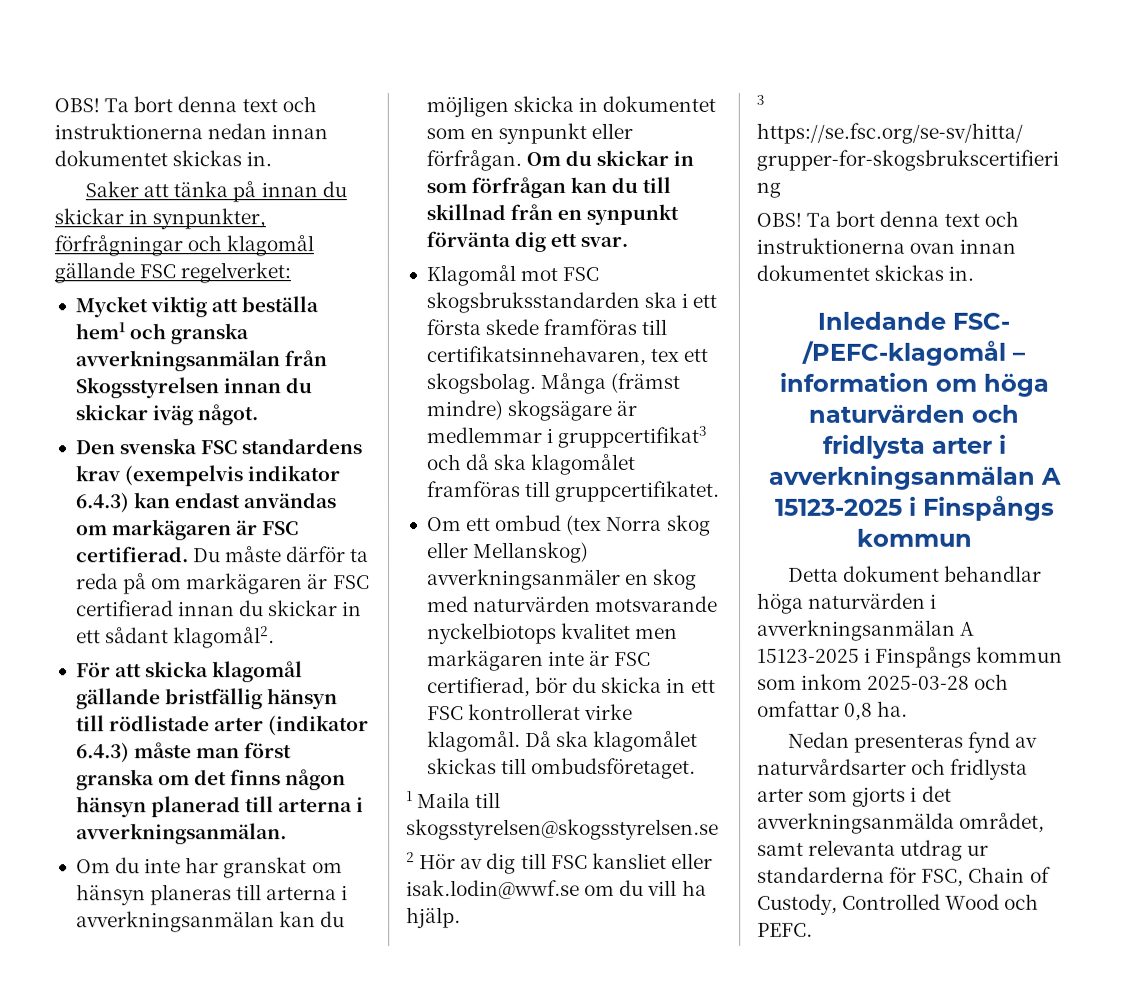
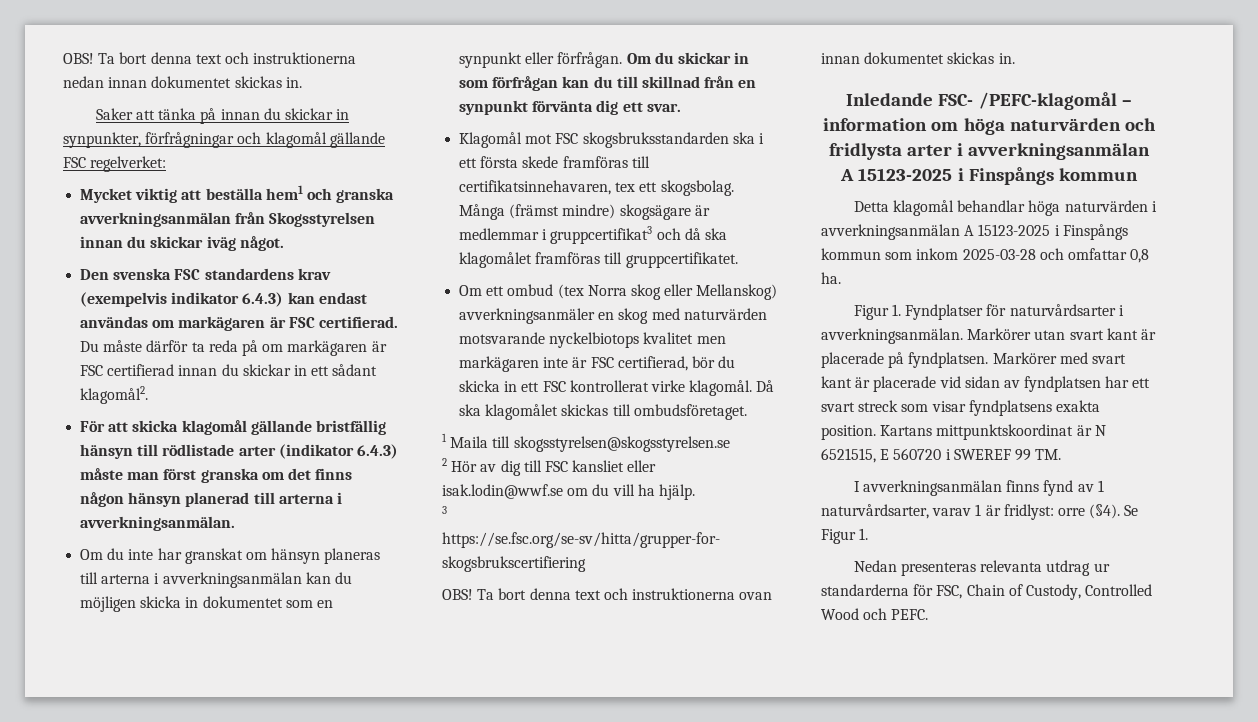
[843,565,941,582] dokument -> [892,200,954,216] klagomål
[788,731,1039,753] [757,758,1029,780] [757,785,952,807] [757,812,1046,834] [757,842,804,856] Nedan presenteras fynd av naturvårdsarter och fridlysta arter som gjorts i det avverkningsanmälda området, samt -> [853,304,1124,320] [821,328,1156,344] [821,352,1126,368] [821,376,1151,392] [821,400,1100,416] [821,424,1106,440] [821,448,1062,463] [853,480,1104,496] [821,504,1139,520] [821,528,869,544] [853,560,976,576] Figur 1. Fyndplatser för naturvårdsarter i avverkningsanmälan. Markörer utan svart kant är placerade på fyndplatsen. Markörer med svart kant är placerade vid sidan av fyndplatsen har ett svart streck som visar fyndplatsens exakta position. Kartans mittpunktskoordinat är N 6521515, E 560720 i SWEREF 99 TM. // I avverkningsanmälan finns fynd av 1 naturvårdsarter, varav 1 är fridlyst: orre (§4). Se Figur 1. // Nedan presenteras

